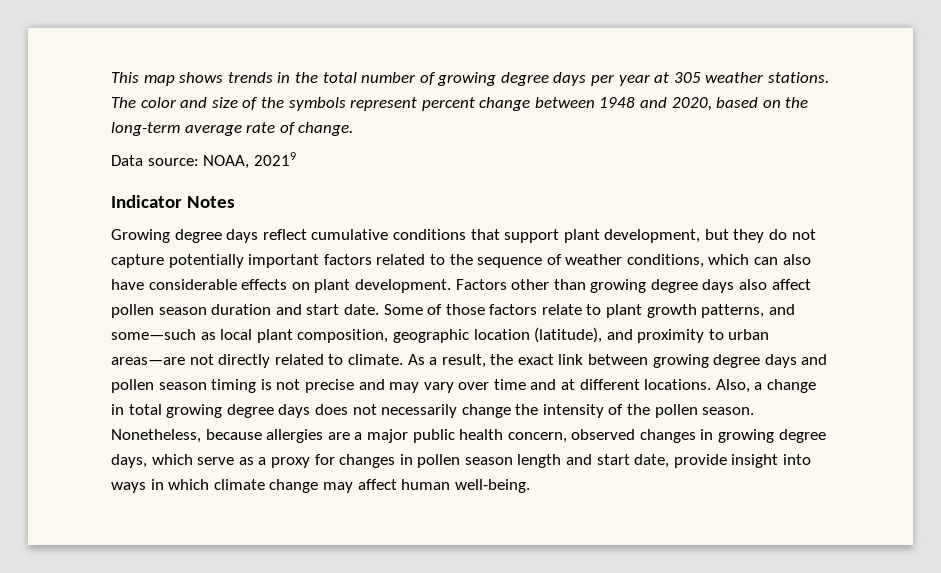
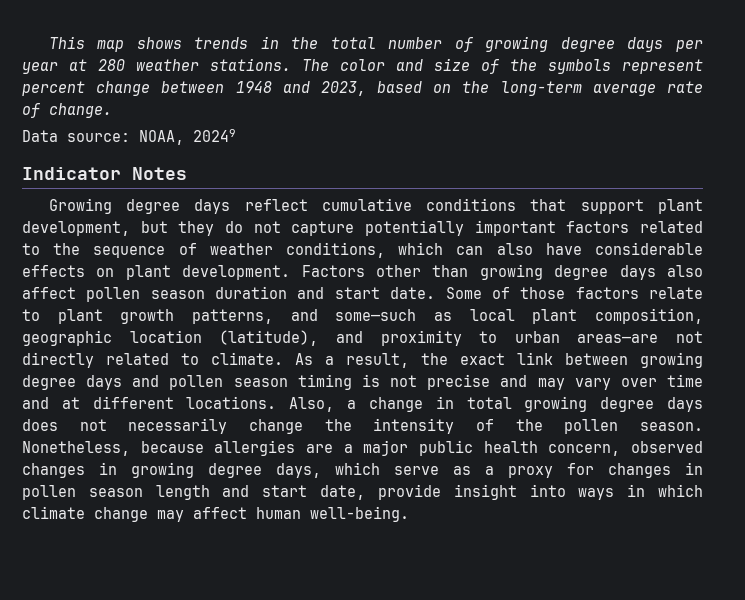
[673,72,701,83] 305 -> [98,59,125,71] 280
[671,97,712,111] 2020, -> [320,81,366,96] 2023,
[253,152,296,166] 20219 -> [193,129,236,142] 20249

